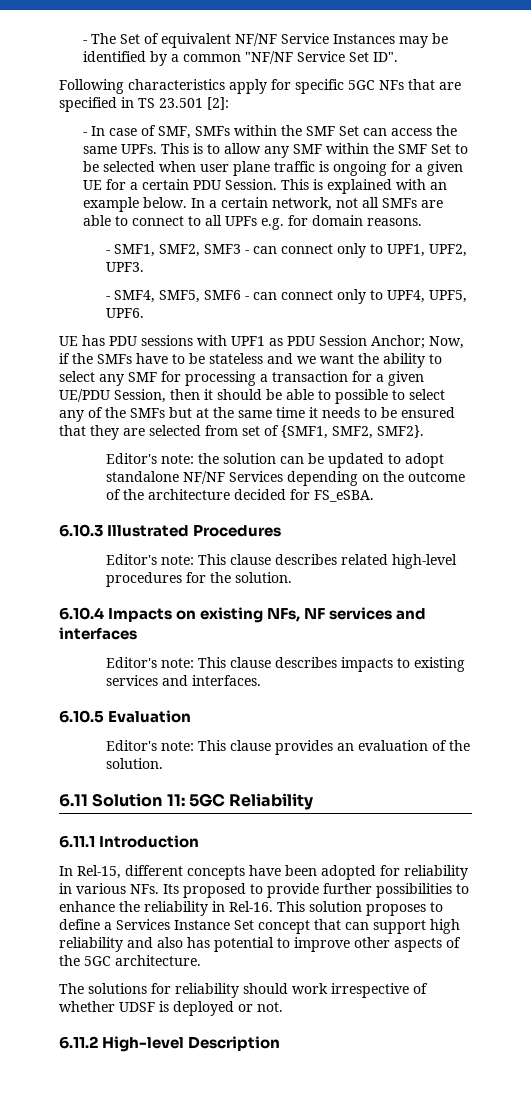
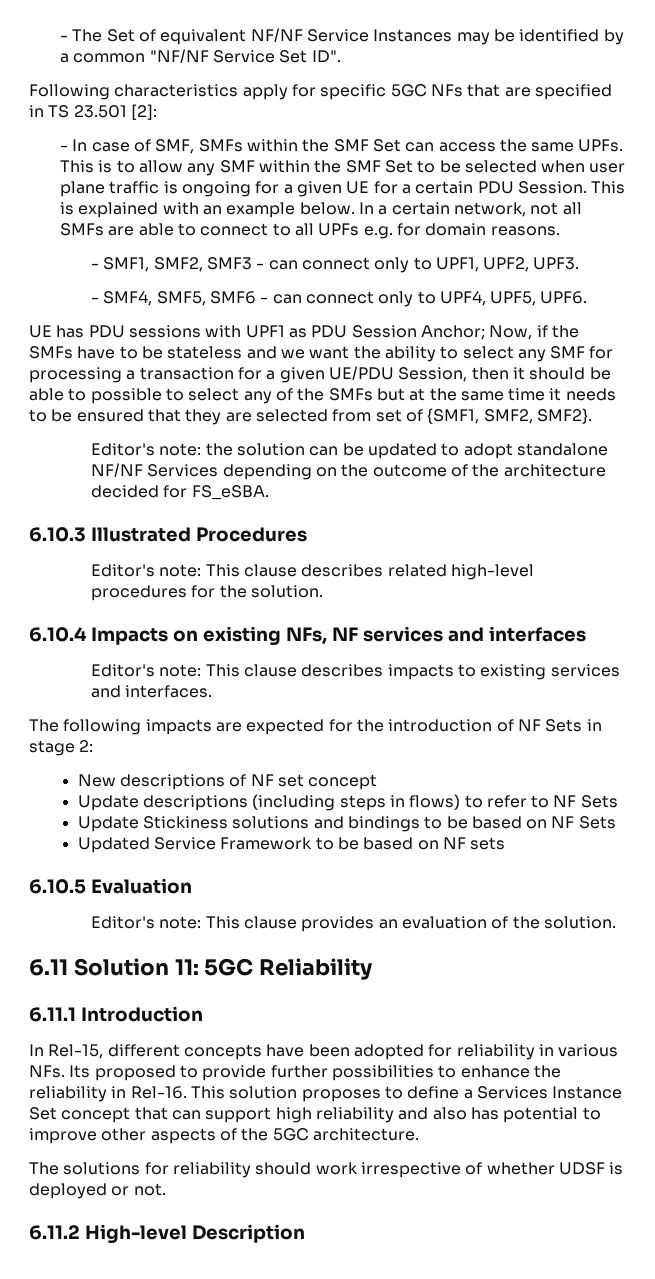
(262, 680) none -> [29,719,602,735] [29,740,94,756] [77,774,378,790] [77,794,618,811] [77,816,616,832] [77,837,506,853] // The following impacts are expected for the introduction of NF Sets in stage 2: // New descriptions of NF set concept // Update descriptions (including steps in flows) to refer to NF Sets // Update Stickiness solutions and bindings to be based on NF Sets // Updated Service Framework to be based on NF sets

